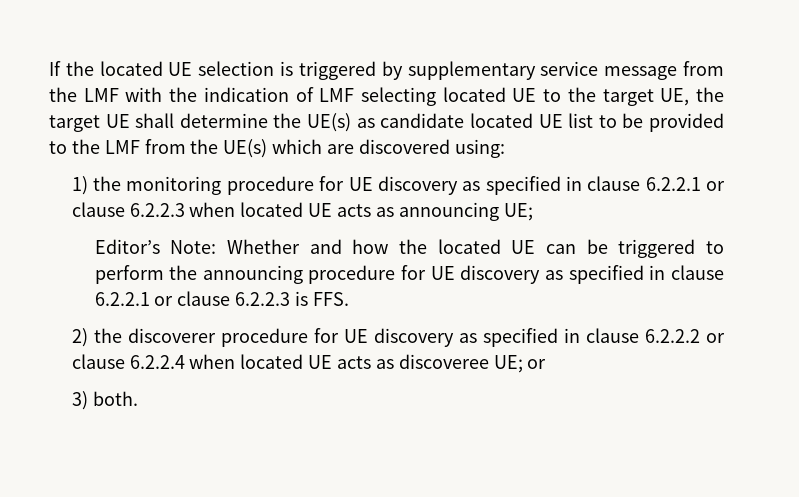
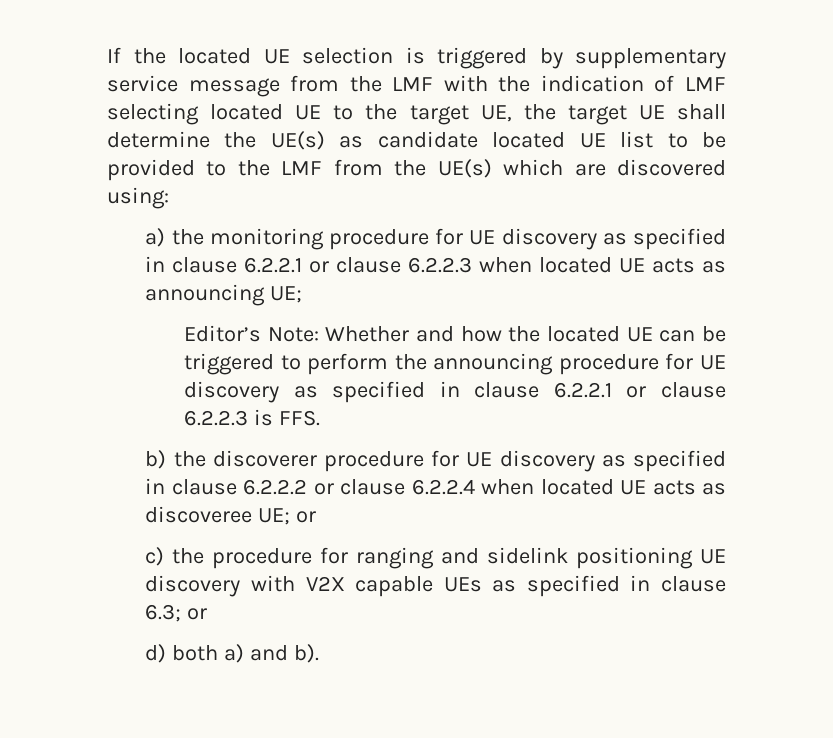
[71,176,88,195] 1) -> [145,228,166,247] a)
[71,328,88,347] 2) -> [145,450,167,469] b)
[71,391,138,410] 3) both. -> [145,547,727,569] [145,575,726,597] [145,604,208,622] [145,644,320,663] c) the procedure for ranging and sidelink positioning UE discovery with V2X capable UEs as specified in clause 6.3; or // d) both a) and b).

